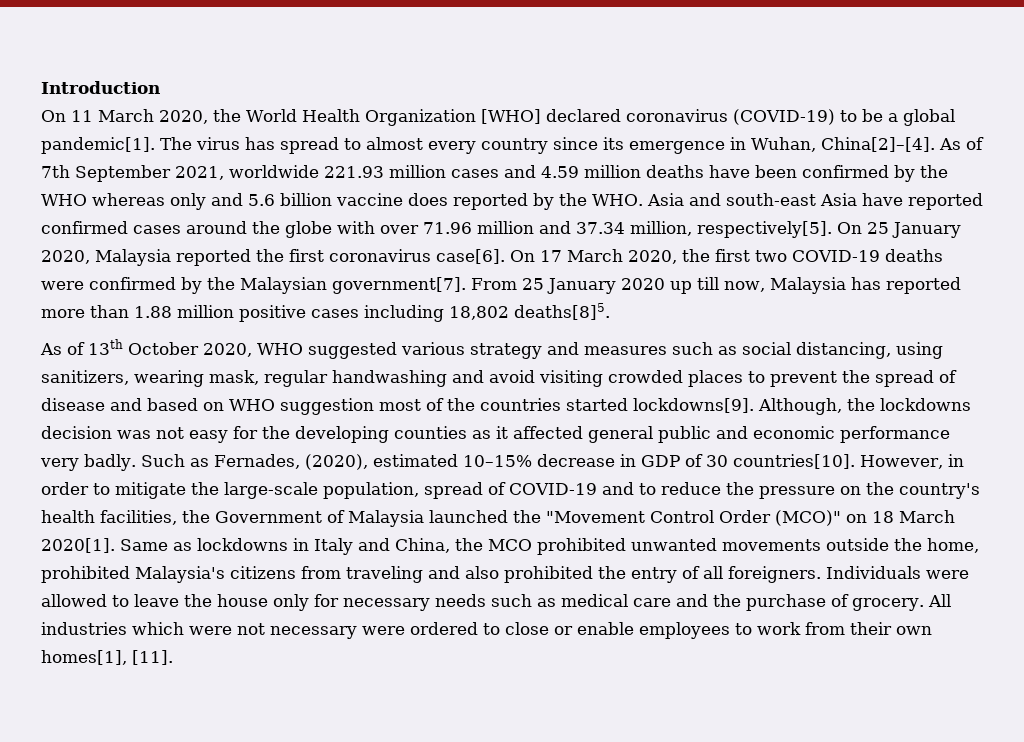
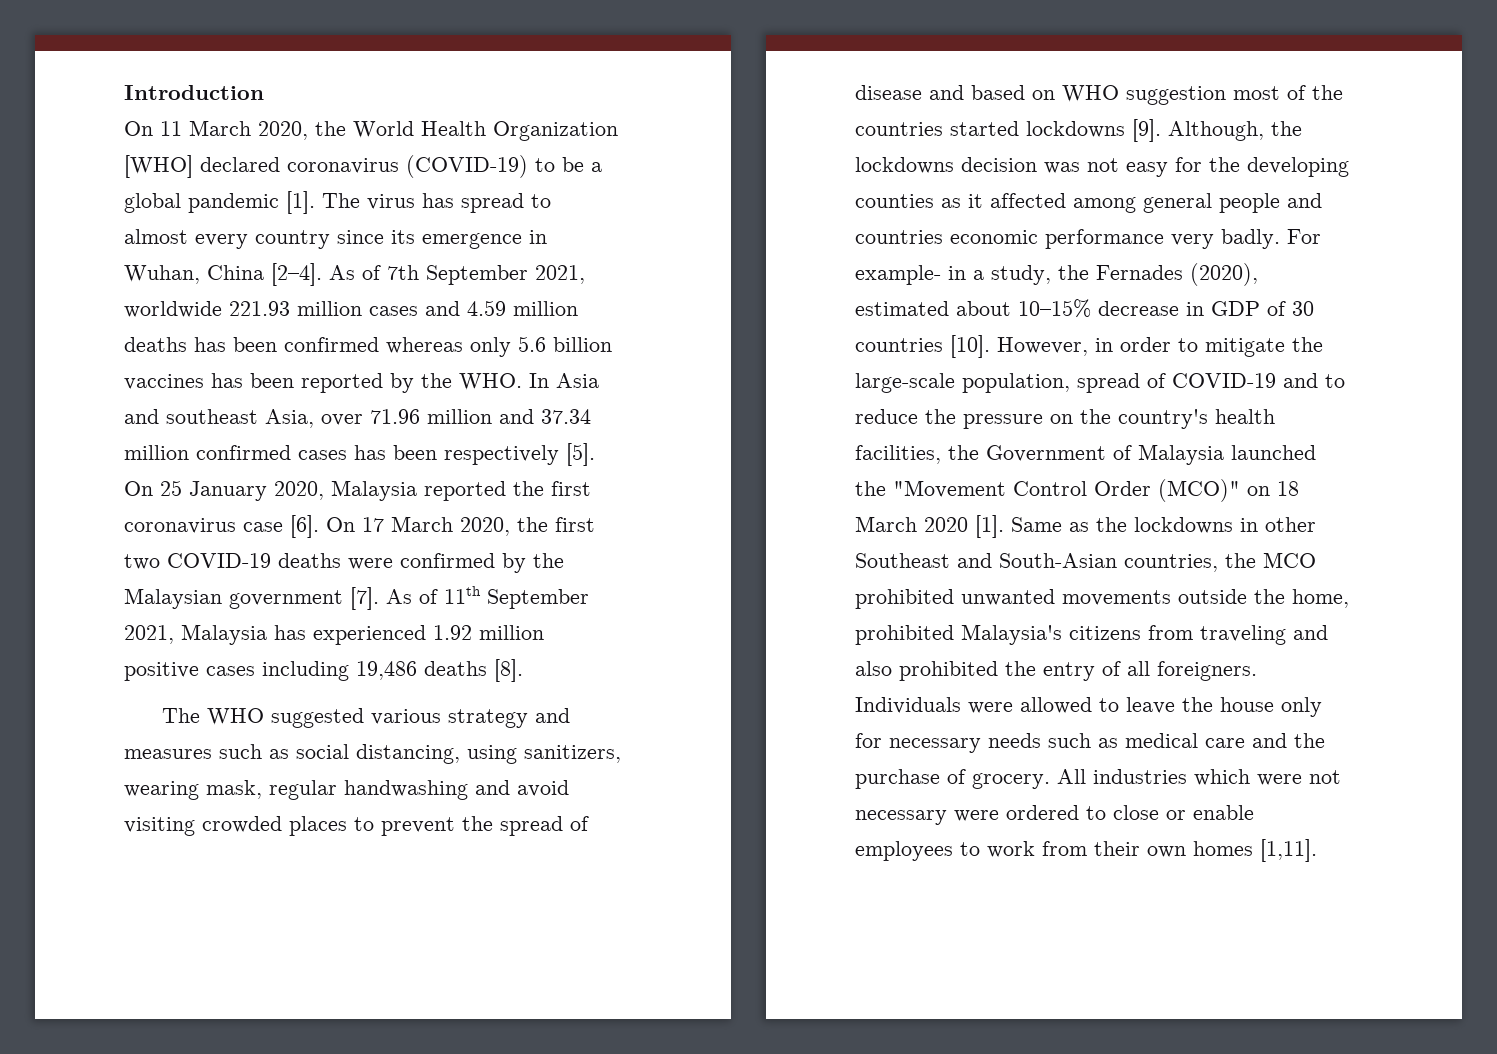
[41,137,155,154] pandemic[1]. -> [188,191,315,214] pandemic [1].
[821,137,935,152] China[2]–[4]. -> [207,263,322,286] China [2–4].
[709,165,750,178] have -> [194,337,226,352] has
[894,165,948,182] [41,194,87,206] by the WHO -> (379, 344) none
[211,193,243,206] and -> (511, 347) none
[336,193,448,206] vaccine does -> [124,373,294,390] vaccines has been
(643, 200) none -> [529,373,549,388] In
[725,193,983,210] [41,221,375,238] south-east Asia have reported confirmed cases around the globe with -> [166,409,314,428] southeast Asia,
[630,221,832,238] million, respectively[5]. -> [124,443,595,466] million confirmed cases has been respectively [5].
[436,249,505,264] case[6]. -> [243,515,319,538] case [6].
[332,277,961,294] [41,303,610,322] [40,339,252,357] government[7]. From 25 January 2020 up till now, Malaysia has reported more than 1.88 million positive cases including 18,802 deaths[8]5. // As of 13th October 2020, -> [229,586,589,610] [124,624,544,645] [124,659,523,682] [161,708,200,723] government [7]. As of 11th September 2021, Malaysia has experienced 1.92 million positive cases including 19,486 deaths [8]. // The
[633,398,754,413] lockdowns[9]. -> [1026,119,1161,142] lockdowns [9].
[588,426,950,443] [40,454,300,471] general public and economic performance very badly. Such as Fernades, -> [1073,193,1322,213] [855,229,1321,249] [855,265,1183,285] among general people and countries economic performance very badly. For example- in a study, the Fernades
(458, 460) none -> [956,301,1011,316] about
[732,454,855,469] countries[10]. -> [855,335,990,358] countries [10].
[41,538,115,553] 2020[1]. -> [924,515,1004,538] 2020 [1].
(192, 546) none -> [1096,517,1127,532] the
[314,538,450,555] Italy and China, -> [1265,517,1316,532] [855,553,1218,572] other Southeast and South-Asian countries,
[41,650,173,665] homes[1], [11]. -> [1193,839,1317,862] homes [1,11].

